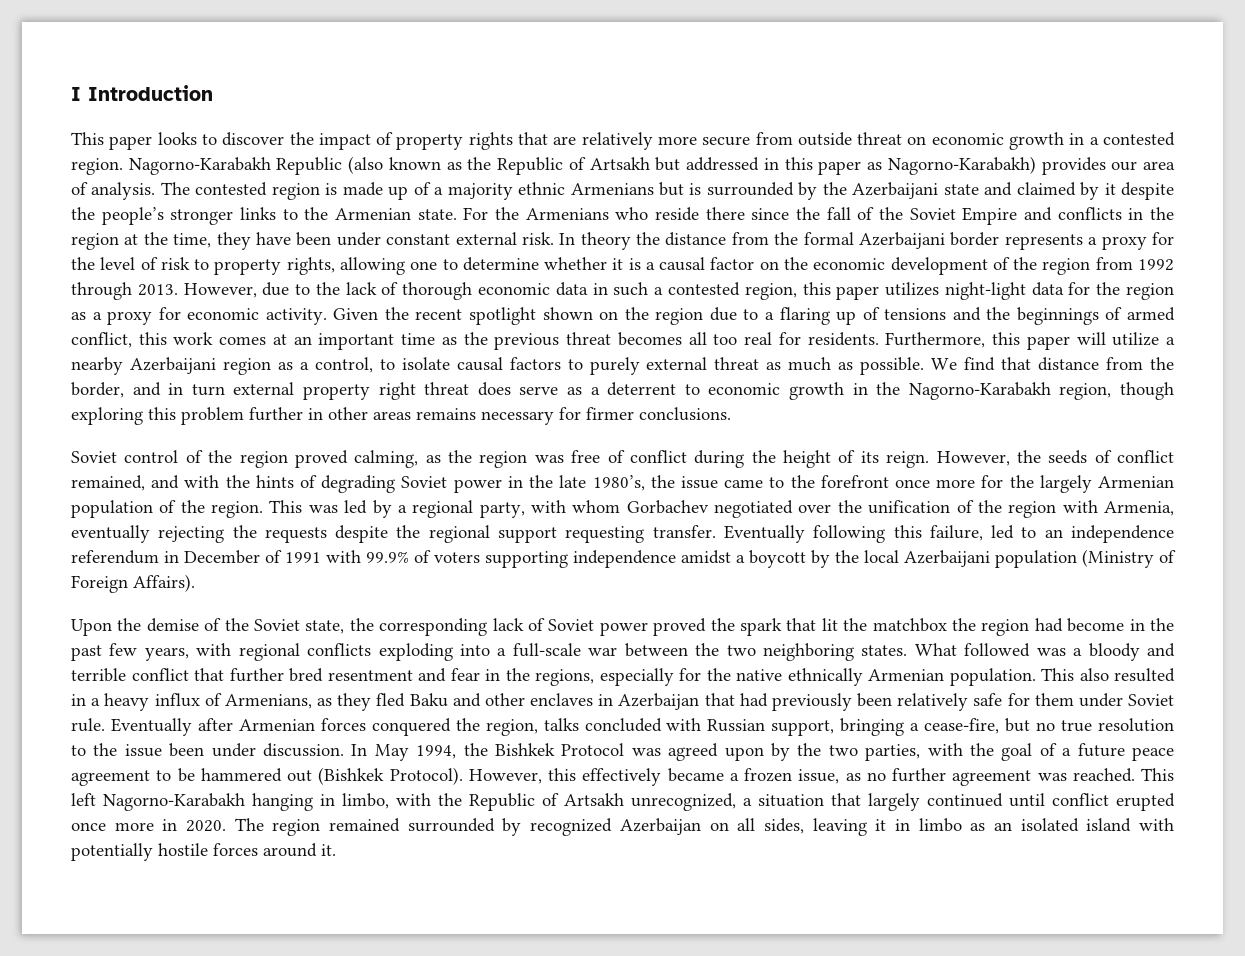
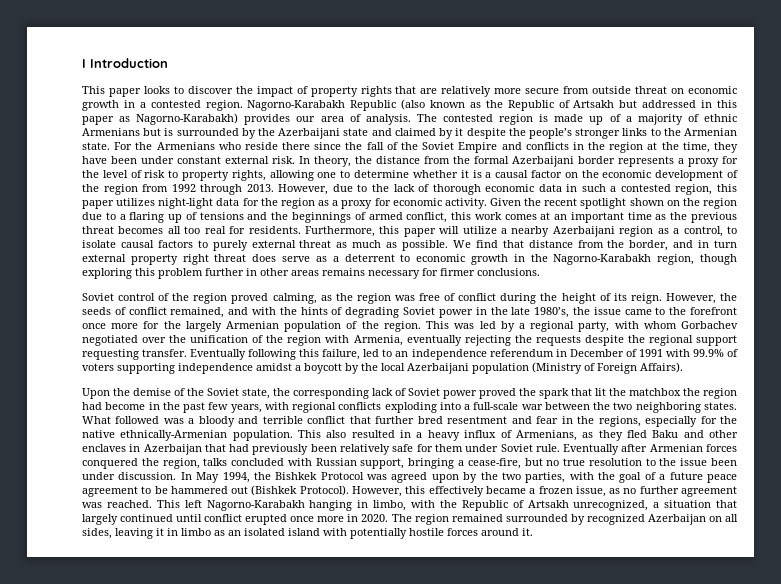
(513, 191) none -> [687,114,699,122] of
[580,232,631,250] theory -> [314,156,351,167] theory,
[787,668,944,686] ethnically Armenian -> [120,430,228,441] ethnically-Armenian

